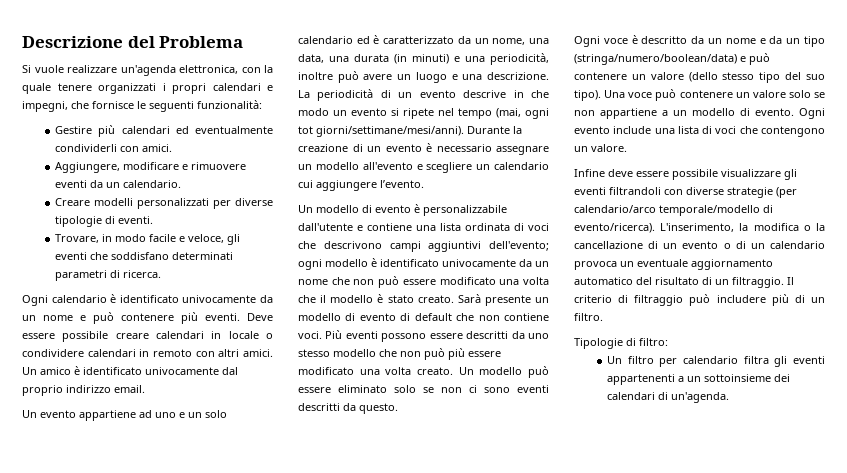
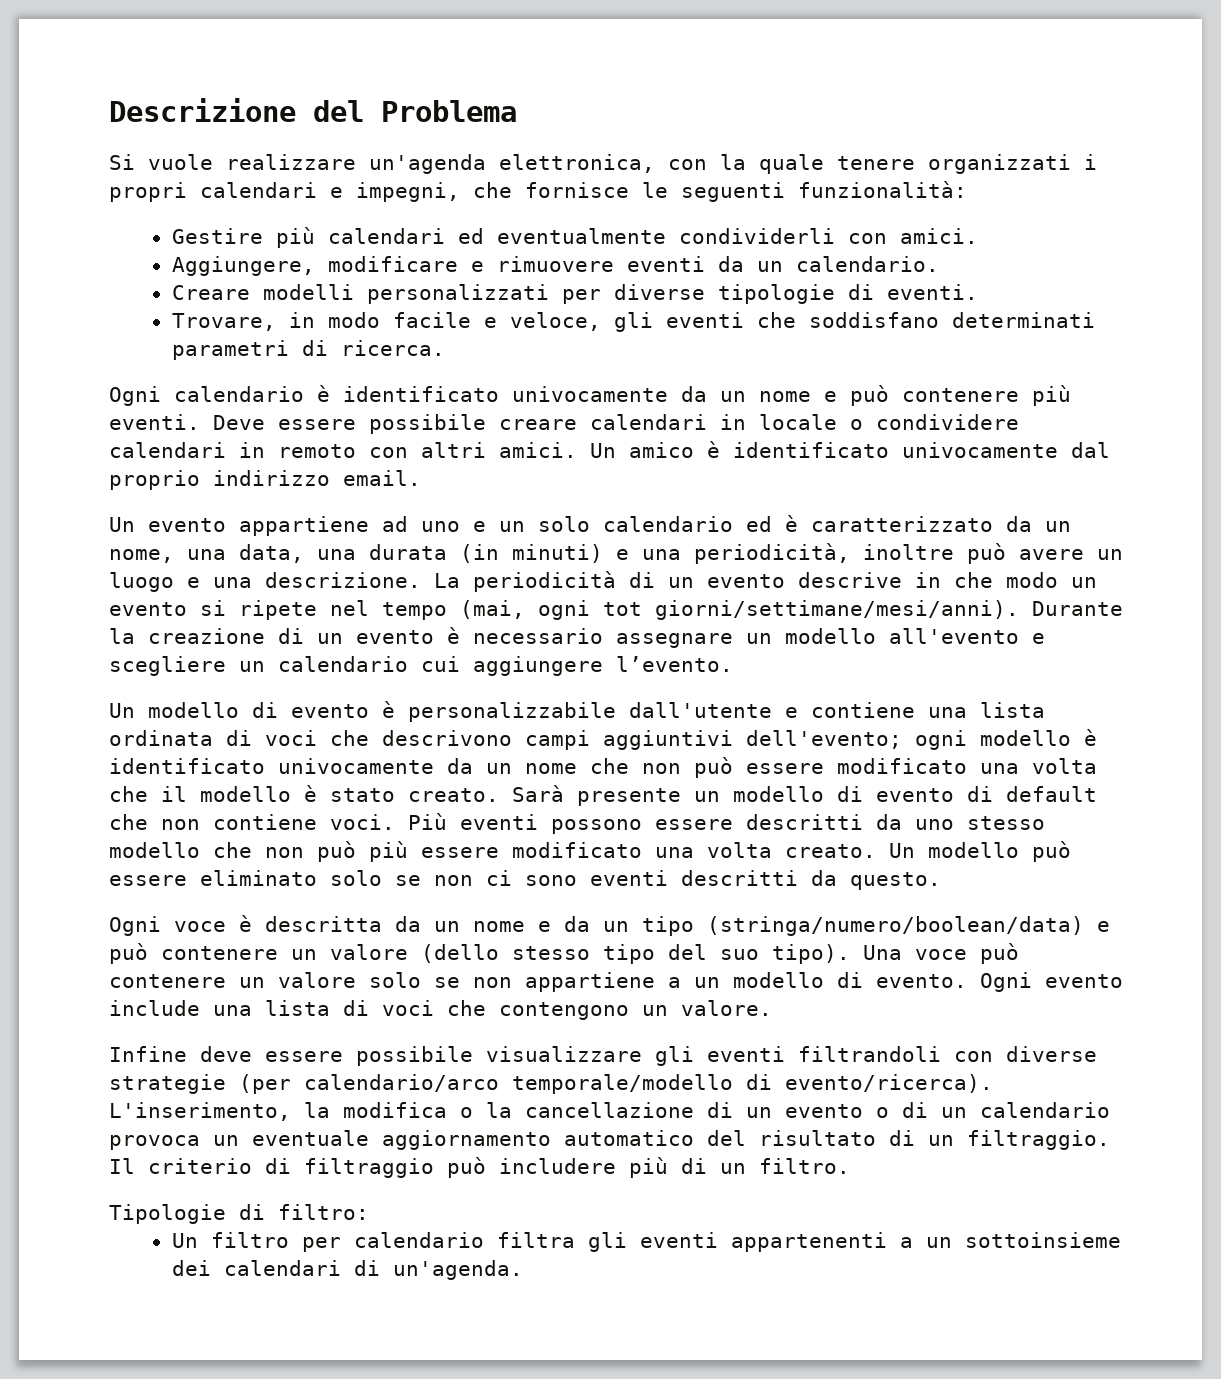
[641,36,688,44] descritto -> [265,916,382,932] descritta

